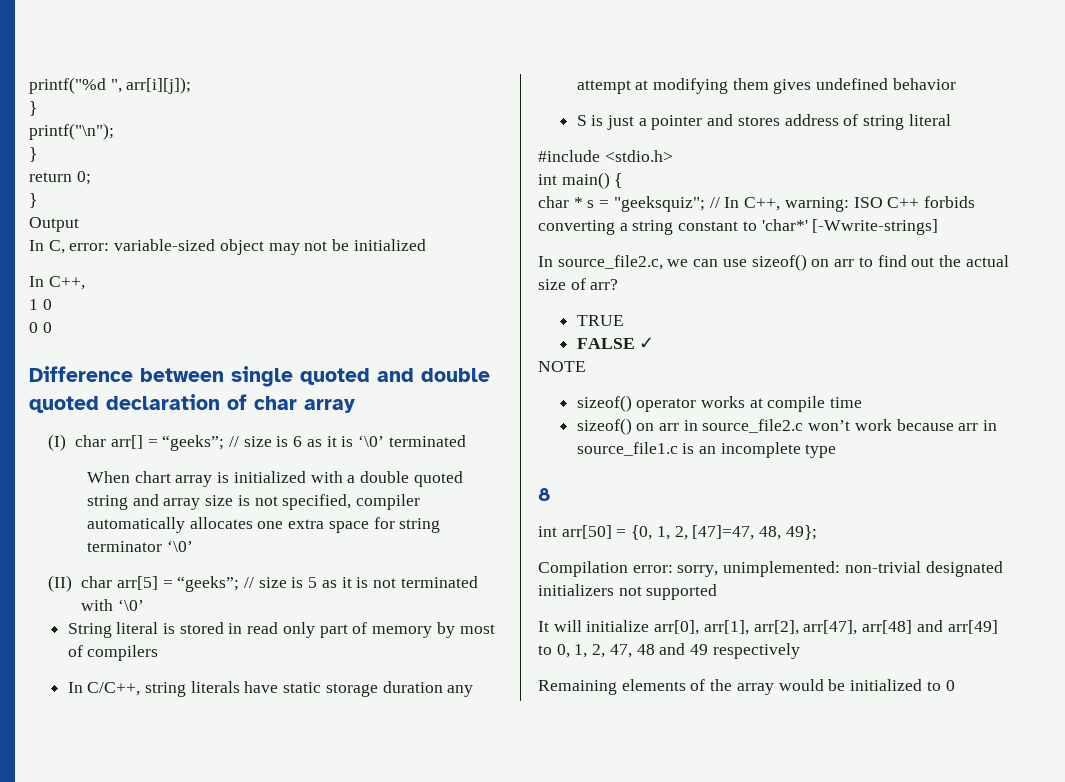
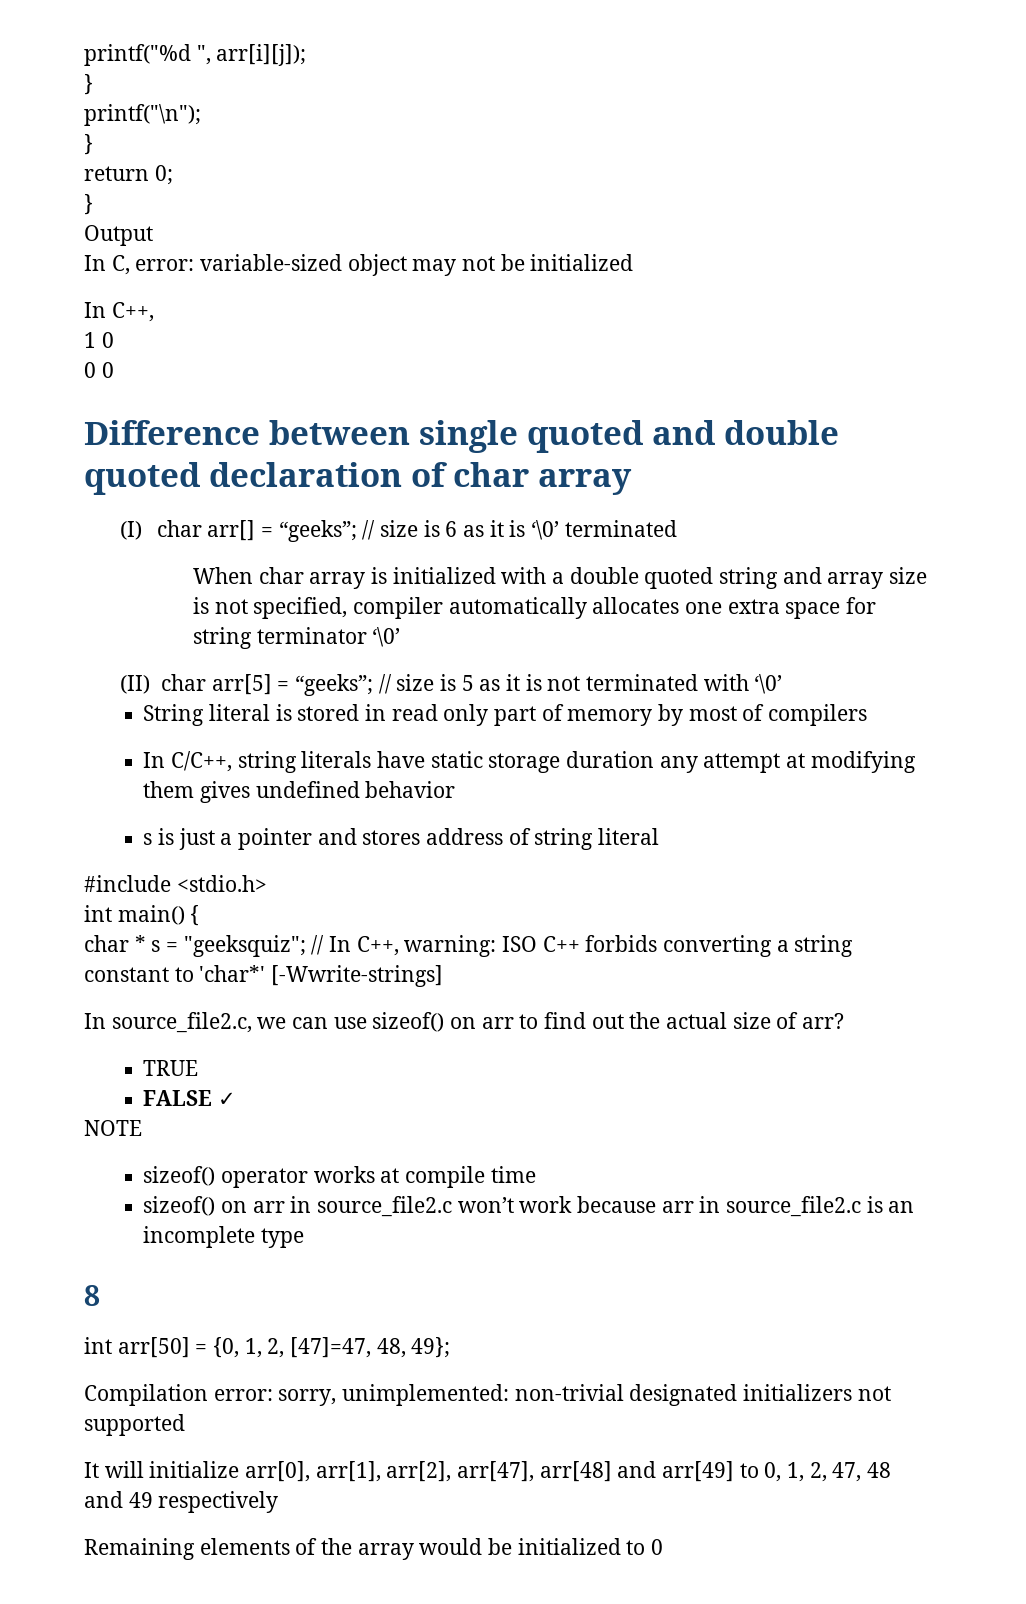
[134,471,171,483] chart -> [258,567,304,584] char
[576,115,587,126] S -> [143,833,153,845] s
[576,442,678,456] source_file1.c -> [726,1196,862,1217] source_file2.c

